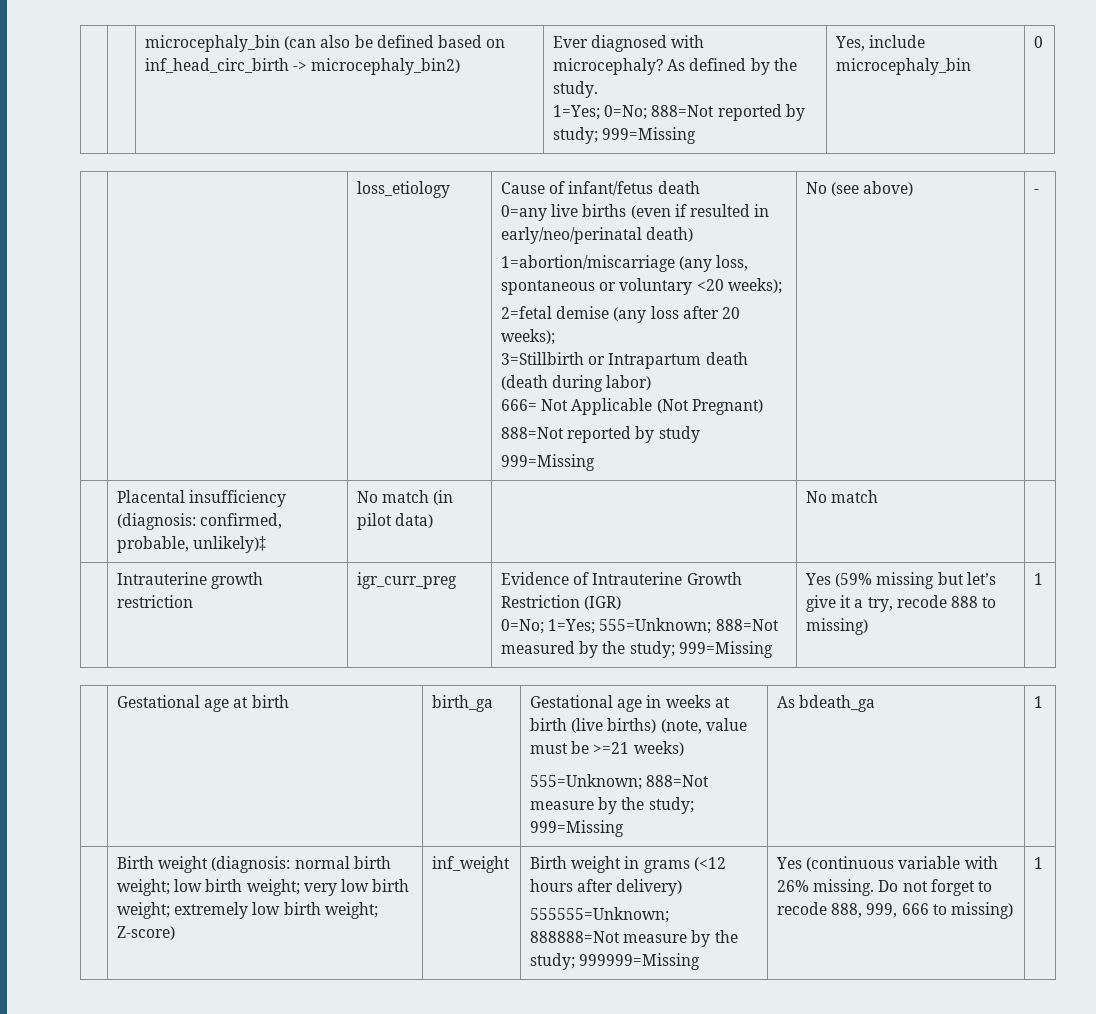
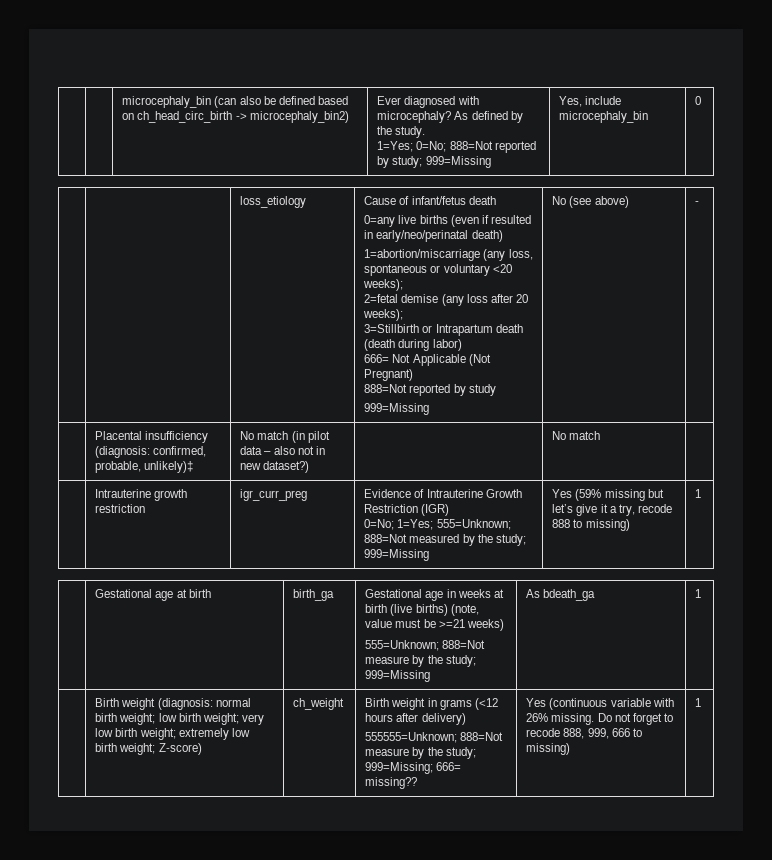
[145,58,290,73] inf_head_circ_birth -> [137,111,233,123] ch_head_circ_birth
[395,513,434,528] data) -> [240,446,325,455] [240,461,310,473] data – also not in new dataset?)
[432,856,511,873] inf_weight -> [293,698,345,710] ch_weight
[530,930,738,947] [530,953,701,970] 888888=Not measure by the study; 999999=Missing -> [460,732,504,741] [365,747,476,759] [365,762,462,774] [365,777,418,789] 888=Not measure by the study; 999=Missing; 666= missing??

